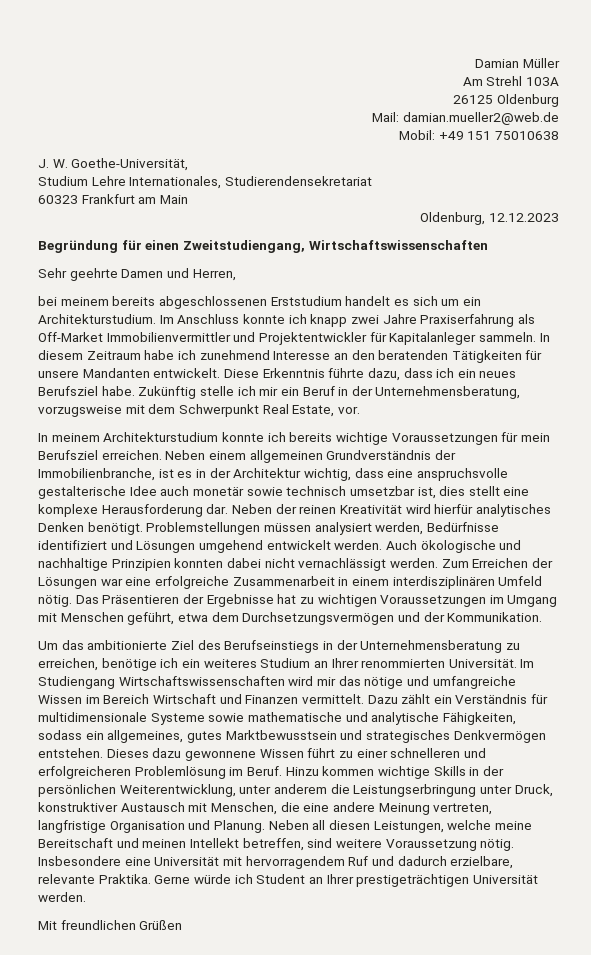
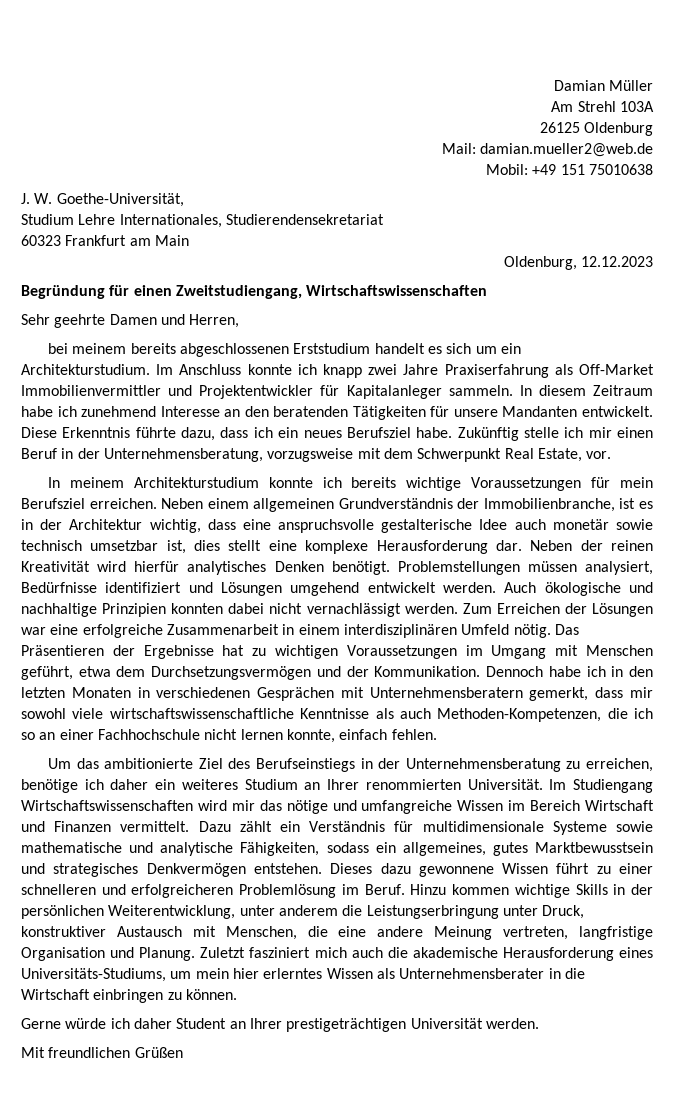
[280,387,299,396] ein -> [617,427,653,438] einen
[314,522,424,535] analysiert werden, -> [585,561,653,575] analysiert,
(543, 617) none -> [486,666,654,677] [21,687,653,701] [21,708,653,722] [21,729,437,743] Dennoch habe ich in den letzten Monaten in verschiedenen Gesprächen mit Unternehmensberatern gemerkt, dass mir sowohl viele wirtschaftswissenschaftliche Kenntnisse als auch Methoden-Kompetenzen, die ich so an einer Fachhochschule nicht lernen konnte, einfach fehlen.
(179, 663) none -> [110,779,149,790] daher
[268,820,532,833] [38,838,515,851] [38,856,514,869] [38,874,151,884] Neben all diesen Leistungen, welche meine Bereitschaft und meinen Intellekt betreffen, sind weitere Voraussetzung nötig. Insbesondere eine Universität mit hervorragendem Ruf und dadurch erzielbare, relevante Praktika. -> [200,947,654,961] [21,968,585,982] [21,989,237,1003] Zuletzt fasziniert mich auch die akademische Herausforderung eines Universitäts-Studiums, um mein hier erlerntes Wissen als Unternehmensberater in die Wirtschaft einbringen zu können. //
(253, 879) none -> [133,1018,172,1029] daher

